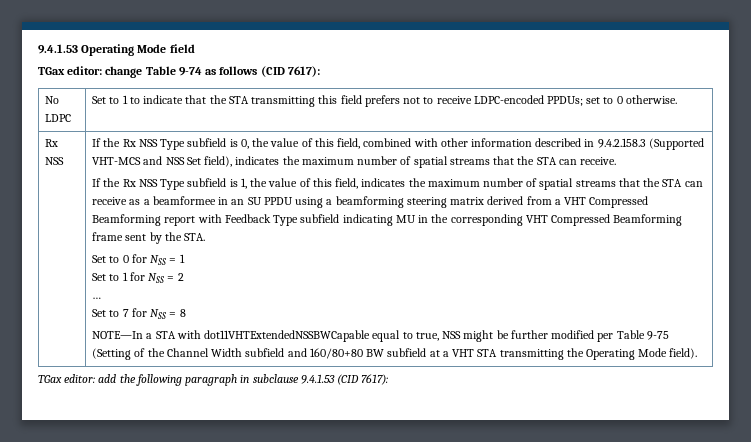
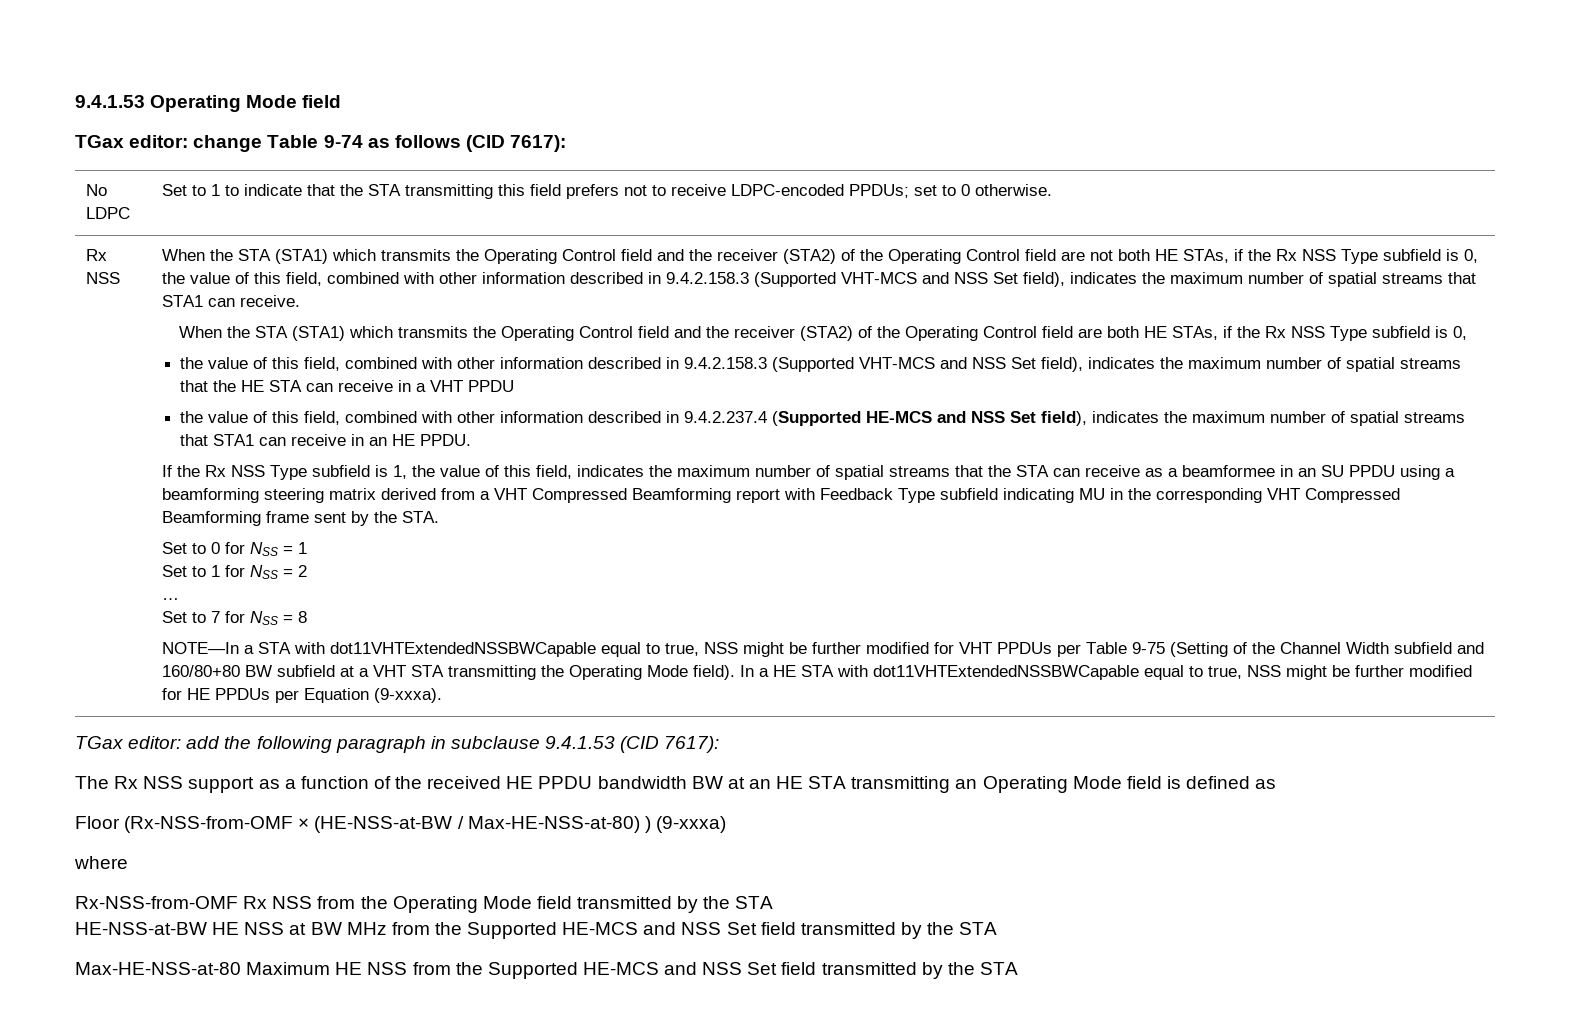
[92,138,102,147] If -> [161,249,1243,264] When the STA (STA1) which transmits the Operating Control field and the receiver (STA2) of the Operating Control field are not both HE STAs, if
[517,156,616,165] the STA can receive. -> [161,295,300,307] [179,326,1467,341] [180,357,1462,372] [180,380,515,392] [180,411,1466,426] [180,434,472,446] STA1 can receive. // When the STA (STA1) which transmits the Operating Control field and the receiver (STA2) of the Operating Control field are both HE STAs, if the Rx NSS Type subfield is 0, // the value of this field, combined with other information described in 9.4.2.158.3 (Supported VHT-MCS and NSS Set field), indicates the maximum number of spatial streams that the HE STA can receive in a VHT PPDU // the value of this field, combined with other information described in 9.4.2.237.4 (Supported HE-MCS and NSS Set field), indicates the maximum number of spatial streams that STA1 can receive in an HE PPDU.
(595, 334) none -> [933,642,1052,654] for VHT PPDUs
(698, 353) none -> [739,665,1472,680] [161,688,442,703] In a HE STA with dot11VHTExtendedNSSBWCapable equal to true, NSS might be further modified for HE PPDUs per Equation (9-xxxa).
(389, 379) none -> [75,776,1277,793] [75,816,726,833] [74,856,128,869] [75,896,774,913] [75,922,998,939] [75,962,1018,979] // The Rx NSS support as a function of the received HE PPDU bandwidth BW at an HE STA transmitting an Operating Mode field is defined as // Floor (Rx-NSS-from-OMF × (HE-NSS-at-BW / Max-HE-NSS-at-80) ) (9-xxxa) // where // Rx-NSS-from-OMF Rx NSS from the Operating Mode field transmitted by the STA // HE-NSS-at-BW HE NSS at BW MHz from the Supported HE-MCS and NSS Set field transmitted by the STA // Max-HE-NSS-at-80 Maximum HE NSS from the Supported HE-MCS and NSS Set field transmitted by the STA

